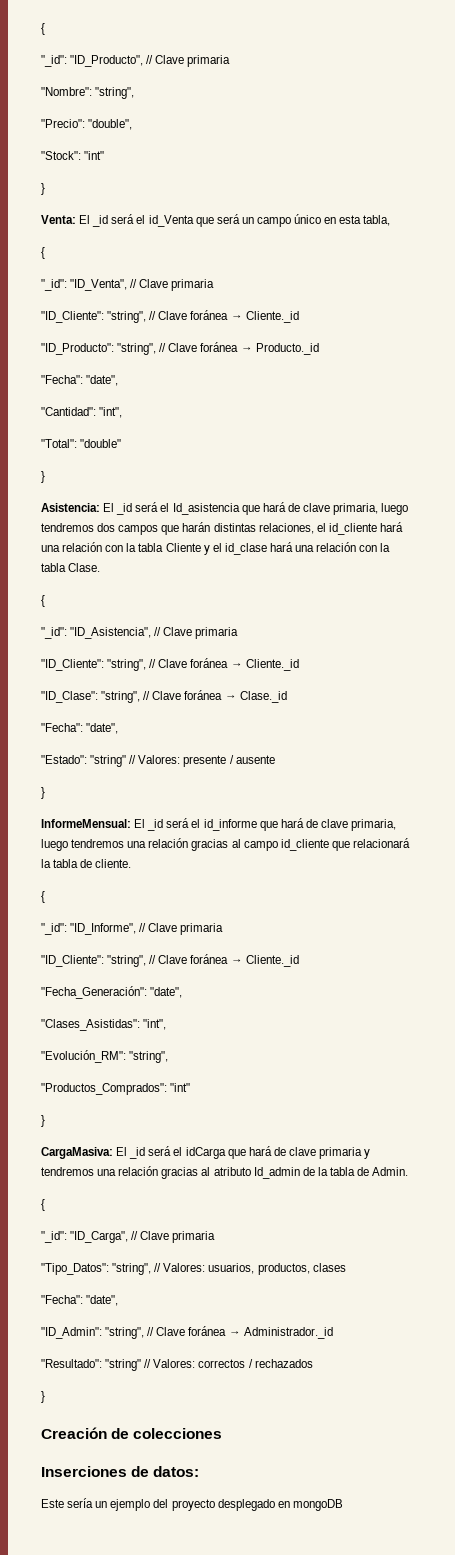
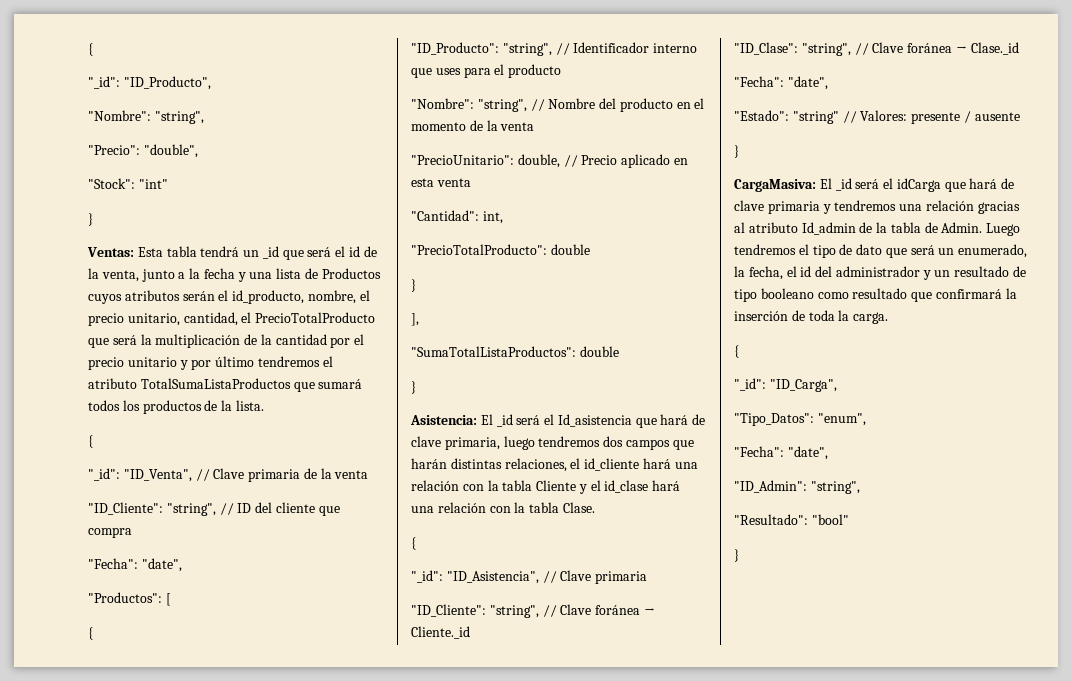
[146,55,231,67] // Clave primaria -> (211, 83) none
[41,214,391,227] Venta: El _id será el id_Venta que será un campo único en esta tabla, -> [87,246,377,260] [88,268,381,282] [88,290,370,304] [88,312,376,326] [88,334,365,348] [88,356,333,370] [88,378,363,392] [88,400,264,414] Ventas: Esta tabla tendrá un _id que será el id de la venta, junto a la fecha y una lista de Productos cuyos atributos serán el id_producto, nombre, el precio unitario, cantidad, el PrecioTotalProducto que será la multiplicación de la cantidad por el precio unitario y por último tendremos el atributo TotalSumaListaProductos que sumará todos los productos de la lista.
[41,310,299,323] [41,342,319,355] [41,375,119,386] [41,407,123,418] [41,439,122,448] // "ID_Cliente": "string", // Clave foránea → Cliente._id // "ID_Producto": "string", // Clave foránea → Producto._id // "Fecha": "date", // "Cantidad": "int", // "Total": "double" -> [303,468,369,479] [88,502,340,516] [88,527,132,538] [88,558,182,572] [88,592,171,606] [88,627,93,640] [411,42,698,56] [411,64,562,78] [411,98,705,112] [411,120,535,131] [411,154,688,168] [411,178,471,187] [411,210,503,224] [411,244,590,255] [411,279,416,292] [411,313,419,326] [411,346,619,357] de la venta // "ID_Cliente": "string", // ID del cliente que compra // "Fecha": "date", // "Productos": [ // { // "ID_Producto": "string", // Identificador interno que uses para el producto // "Nombre": "string", // Nombre del producto en el momento de la venta // "PrecioUnitario": double, // Precio aplicado en esta venta // "Cantidad": int, // "PrecioTotalProducto": double // } // ], // "SumaTotalListaProductos": double
[41,818,397,831] [41,838,410,851] [41,859,132,868] [41,891,45,903] [41,923,224,935] [41,954,299,967] [41,986,183,999] [41,1019,167,1031] [41,1050,169,1063] [41,1083,191,1095] [41,1115,45,1127] // InformeMensual: El _id será el id_informe que hará de clave primaria, luego tendremos una relación gracias al campo id_cliente que relacionará la tabla de cliente. // { // "_id": "ID_Informe", // Clave primaria // "ID_Cliente": "string", // Clave foránea → Cliente._id // "Fecha_Generación": "date", // "Clases_Asistidas": "int", // "Evolución_RM": "string", // "Productos_Comprados": "int" // } -> (739, 151) none
[41,1199,45,1211] [41,1231,216,1243] [41,1263,346,1275] [41,1295,119,1306] [41,1326,333,1339] [41,1359,313,1371] [41,1391,45,1403] [41,1427,223,1439] [41,1466,200,1477] [41,1498,343,1511] // { // "_id": "ID_Carga", // Clave primaria // "Tipo_Datos": "string", // Valores: usuarios, productos, clases // "Fecha": "date", // "ID_Admin": "string", // Clave foránea → Administrador._id // "Resultado": "string" // Valores: correctos / rechazados // } // Creación de colecciones // Inserciones de datos: // Este sería un ejemplo del proyecto desplegado en mongoDB -> [986,223,1021,236] [734,244,1028,258] [734,266,1027,280] [734,288,1017,302] [734,310,889,324] [734,345,739,358] [734,378,837,392] [734,413,866,426] [734,446,828,460] [734,480,860,494] [734,514,849,525] [734,549,739,562] Luego tendremos el tipo de dato que será un enumerado, la fecha, el id del administrador y un resultado de tipo booleano como resultado que confirmará la inserción de toda la carga. // { // "_id": "ID_Carga", // "Tipo_Datos": "enum", // "Fecha": "date", // "ID_Admin": "string", // "Resultado": "bool" // }

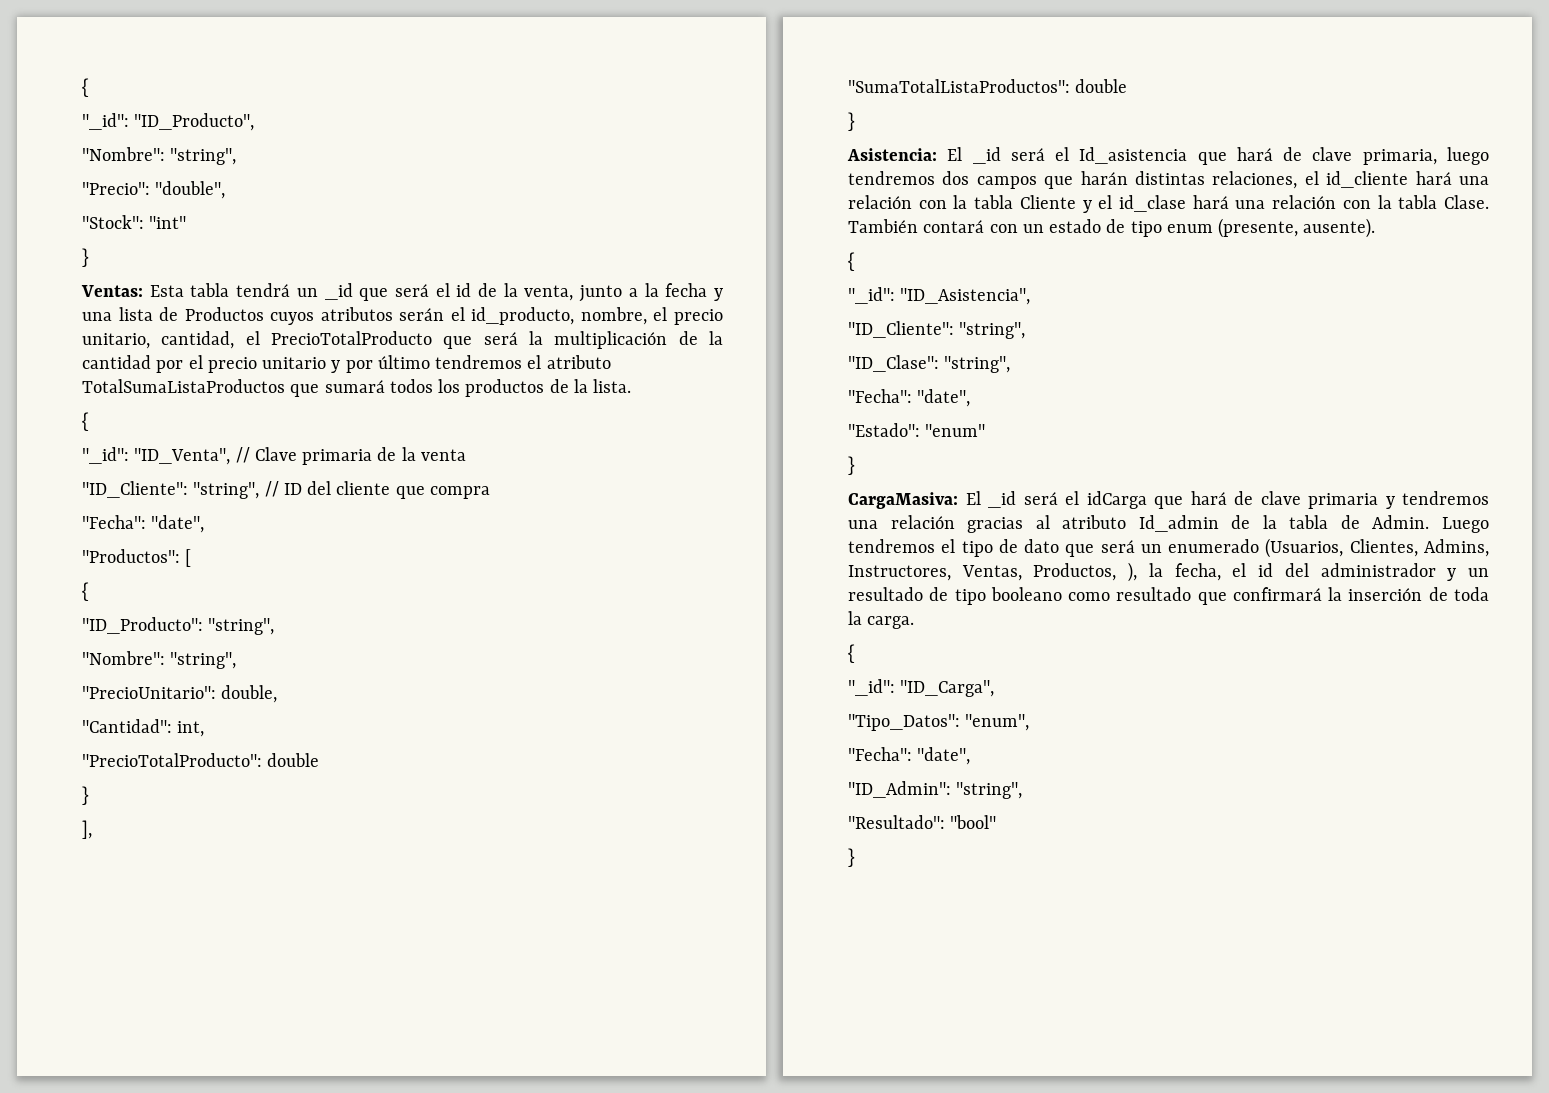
[555,42,698,55] [411,64,562,78] [411,98,705,112] [411,120,535,131] [411,154,688,168] [411,178,471,187] // Identificador interno que uses para el producto // "Nombre": "string", // Nombre del producto en el momento de la venta // "PrecioUnitario": double, // Precio aplicado en esta venta -> [82,651,237,669] [82,685,278,703] // "Nombre": "string", // "PrecioUnitario": double,
(595, 507) none -> [848,218,1376,238] También contará con un estado de tipo enum (presente, ausente).
[542,570,648,584] [411,604,655,618] [411,626,470,639] [734,42,1019,56] [734,76,828,90] [734,110,1020,124] // Clave primaria // "ID_Cliente": "string", // Clave foránea → Cliente._id // "ID_Clase": "string", // Clave foránea → Clase._id // "Fecha": "date", // "Estado": "string" // Valores: presente / ausente -> [848,321,1026,339] [848,355,1011,373] [848,389,971,407] [848,423,986,437] // "ID_Cliente": "string", // "ID_Clase": "string", // "Fecha": "date", // "Estado": "enum"
[958,244,1028,258] enumerado, -> [1168,538,1489,558] [848,562,1138,582] enumerado (Usuarios, Clientes, Admins, Instructores, Ventas, Productos, ),

